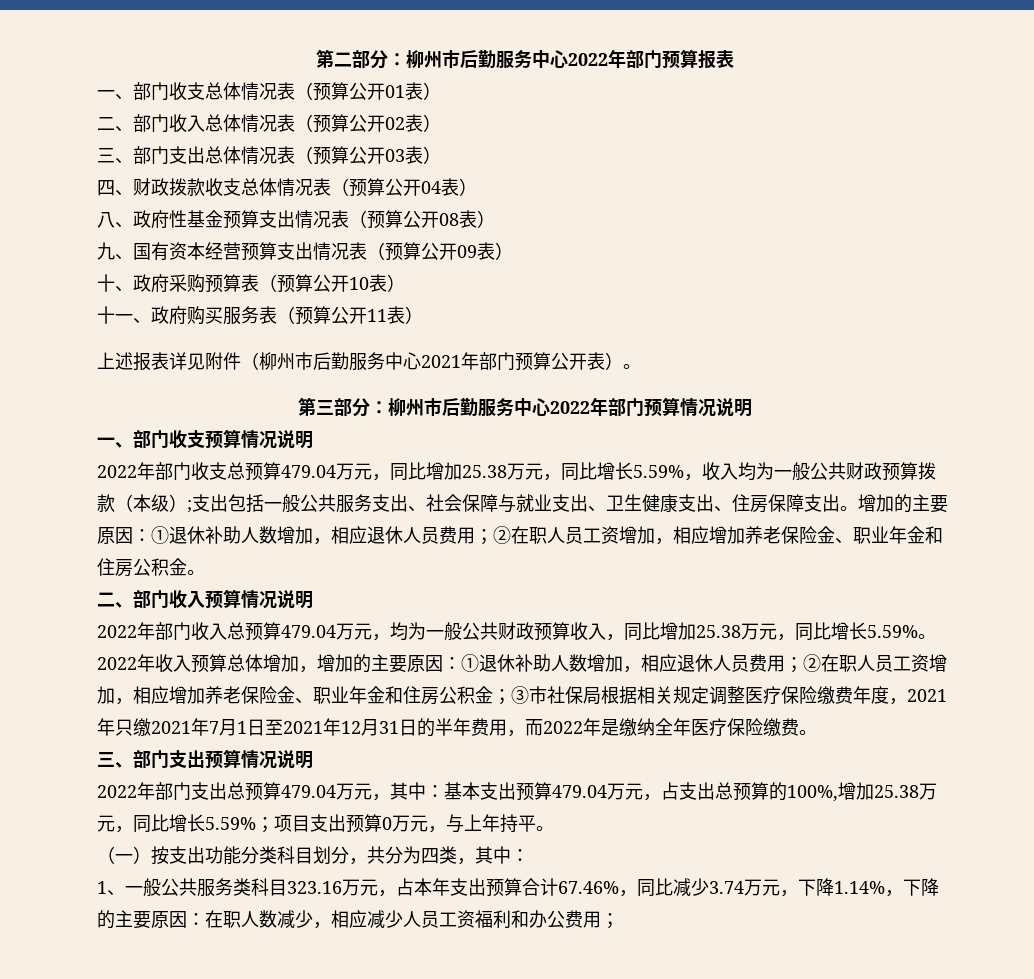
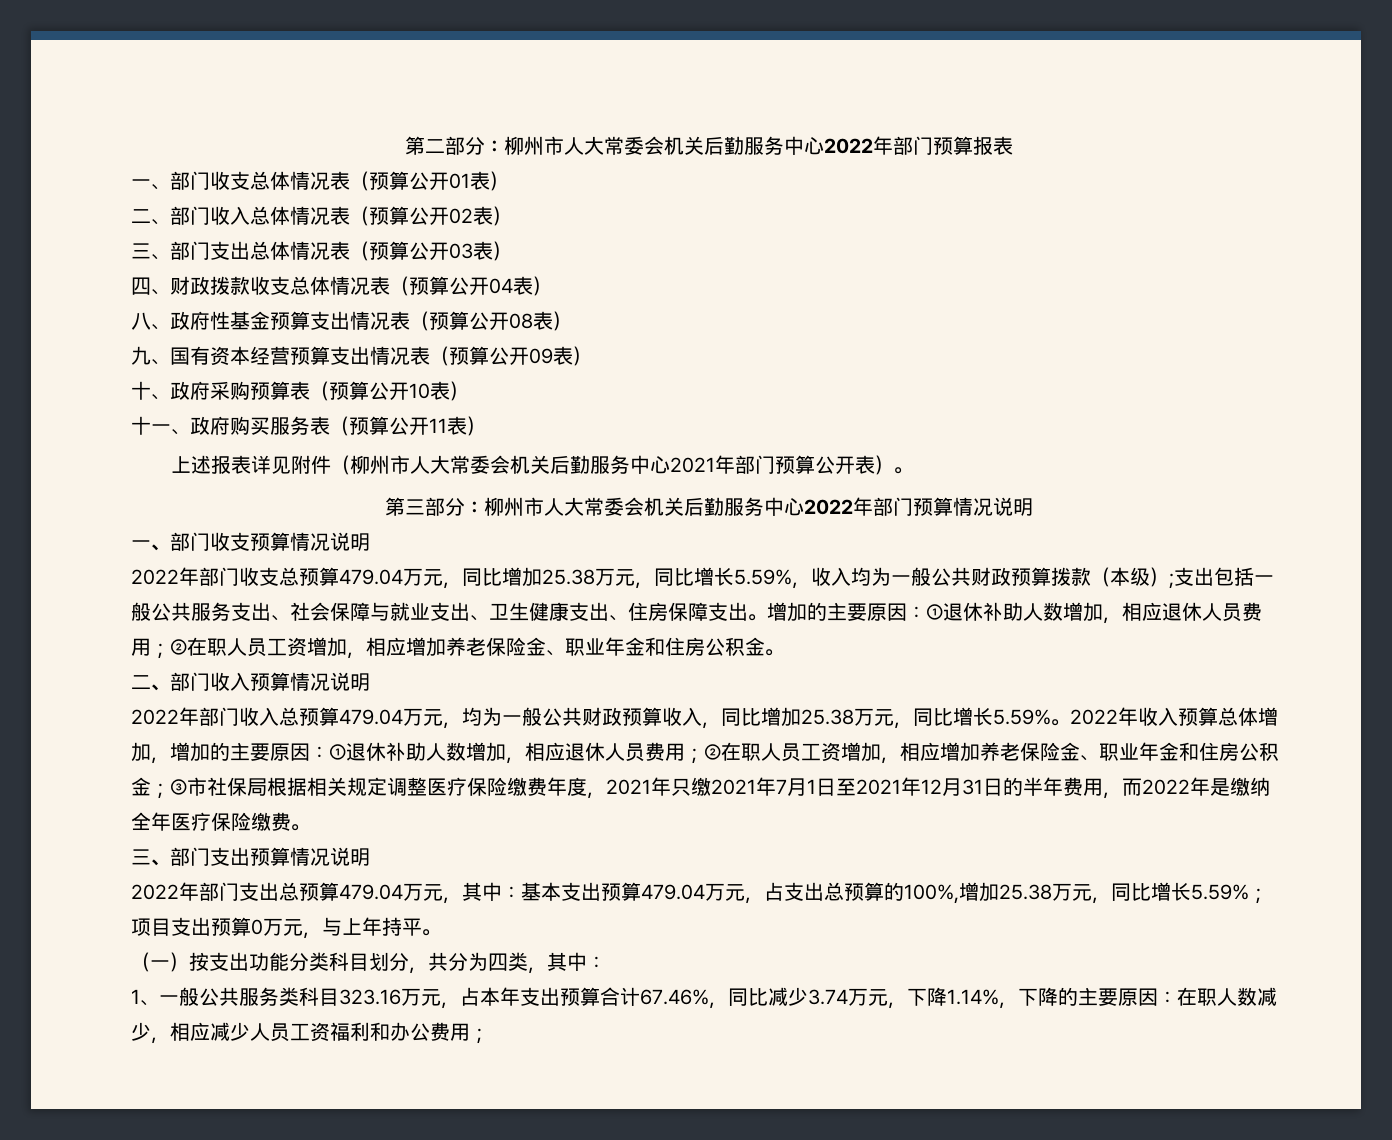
(460, 59) none -> [563,136,704,155] 人大常委会机关
(313, 361) none -> [409,455,550,474] 人大常委会机关
(442, 407) none -> [543,497,684,516] 人大常委会机关

